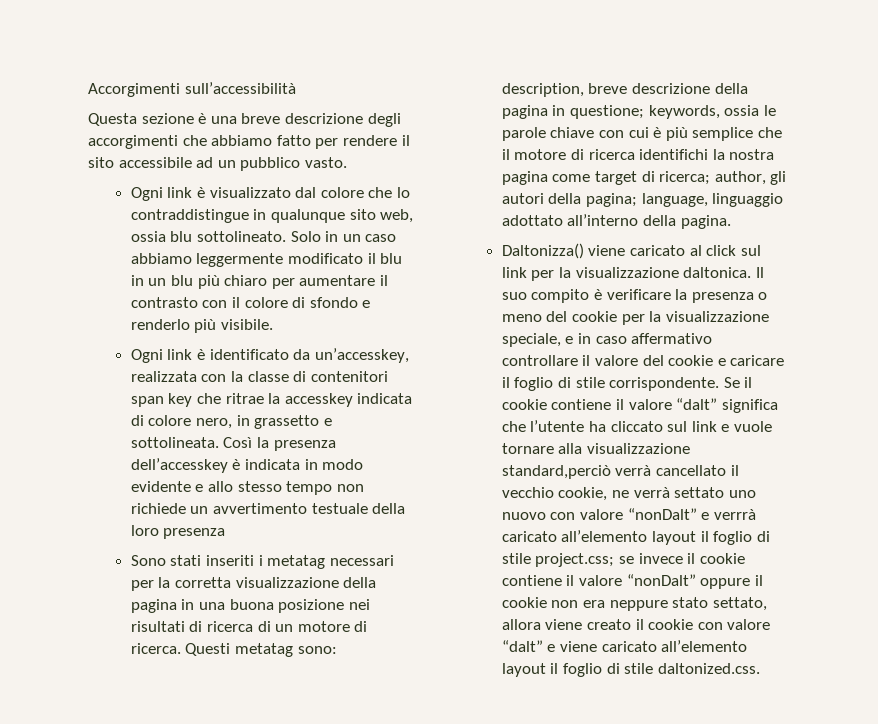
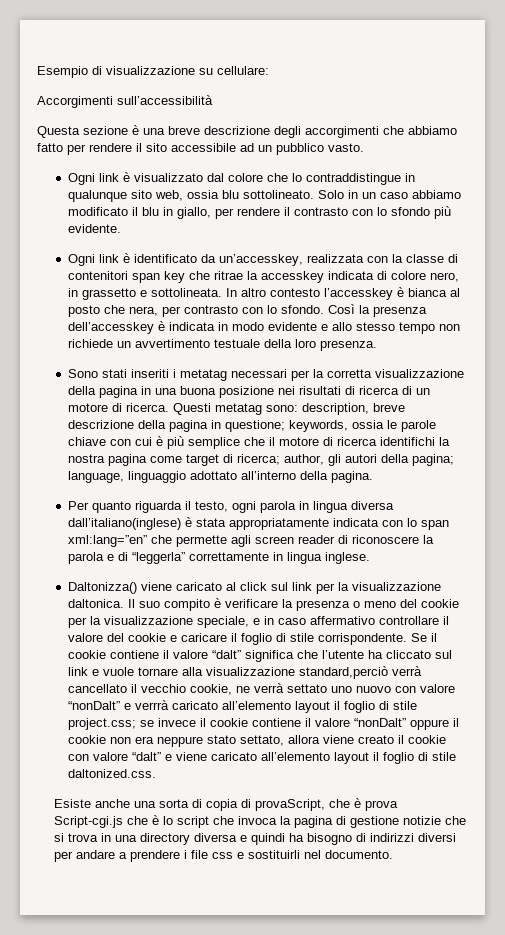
(88, 90) none -> [37,66,269,78] Esempio di visualizzazione su cellulare: //
[196,253,284,267] leggermente -> (462, 194) none
[148,275,388,289] [130,297,371,308] [130,319,273,333] un blu più chiaro per aumentare il contrasto con il colore di sfondo e renderlo più visibile. -> [177,206,452,219] [68,224,122,233] giallo, per rendere il contrasto con lo sfondo più evidente.
(219, 442) none -> [226,287,461,300] [68,305,325,317] In altro contesto l’accesskey è bianca al posto che nera, per contrasto con lo sfondo.
[163,528,226,539] presenza -> [320,340,378,351] presenza.
(731, 222) none -> [68,501,395,513] [68,517,450,530] [68,535,435,547] [68,552,371,564] // Per quanto riguarda il testo, ogni parola in lingua diversa dall’italiano(inglese) è stata appropriatamente indicata con lo span xml:lang=”en” che permette agli screen reader di riconoscere la parola e di “leggerla” correttamente in lingua inglese.
(760, 668) none -> [53,798,398,811] [53,815,466,828] [53,833,456,845] [53,850,393,862] // Esiste anche una sorta di copia di provaScript, che è prova Script-cgi.js che è lo script che invoca la pagina di gestione notizie che si trova in una directory diversa e quindi ha bisogno di indirizzi diversi per andare a prendere i file css e sostituirli nel documento.

